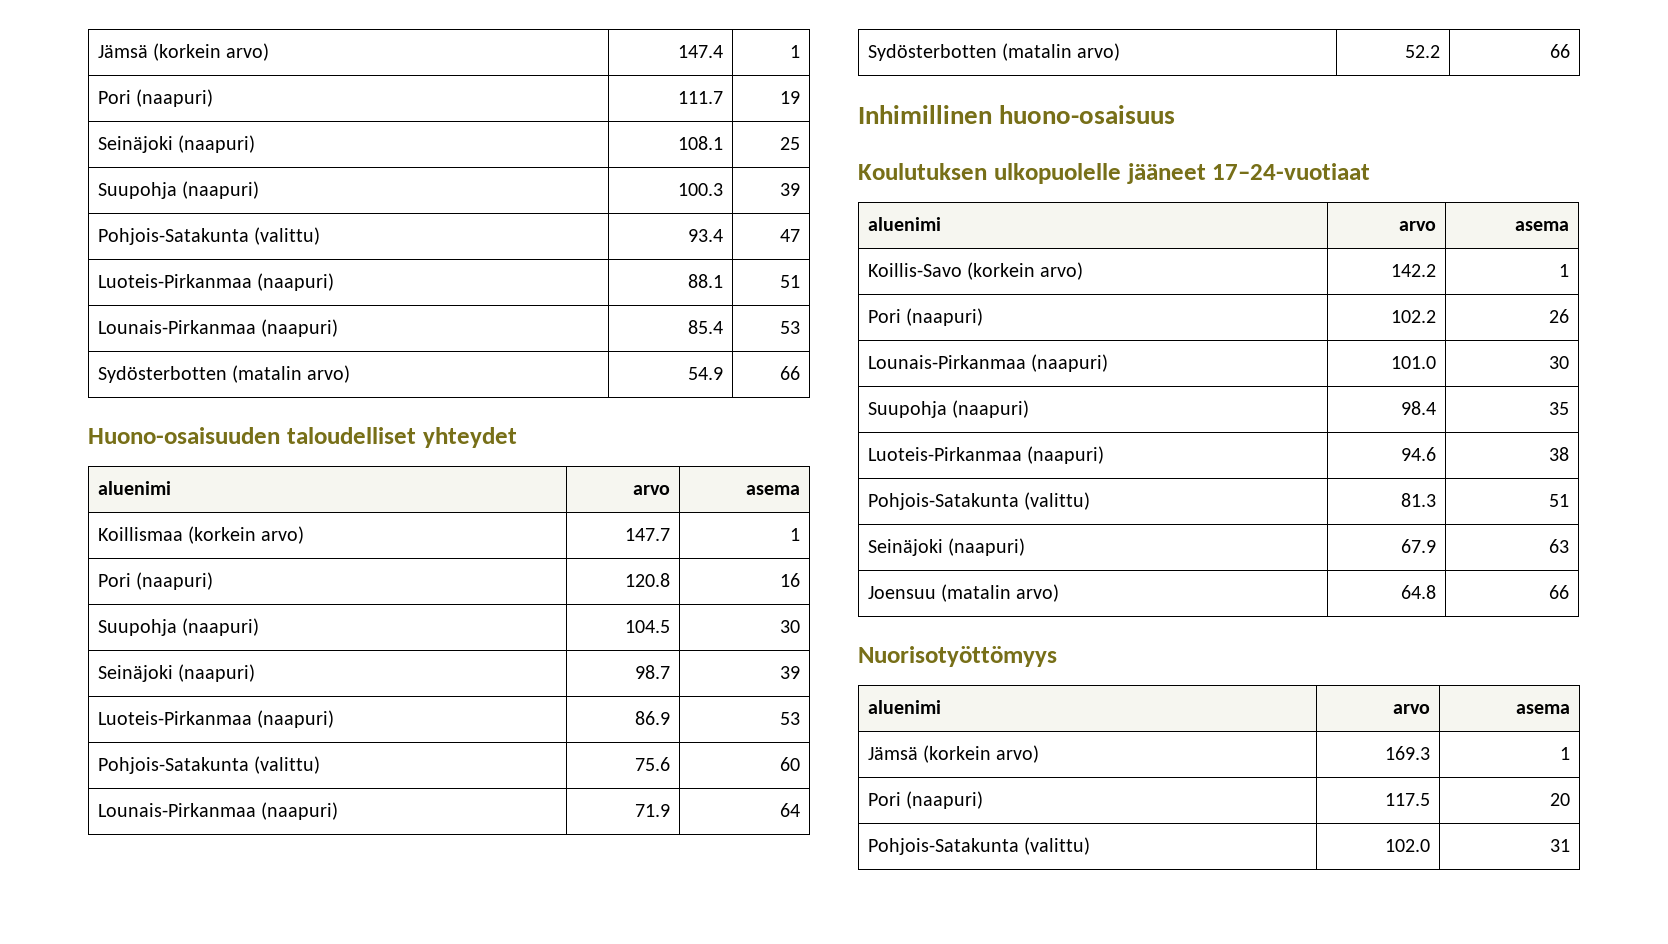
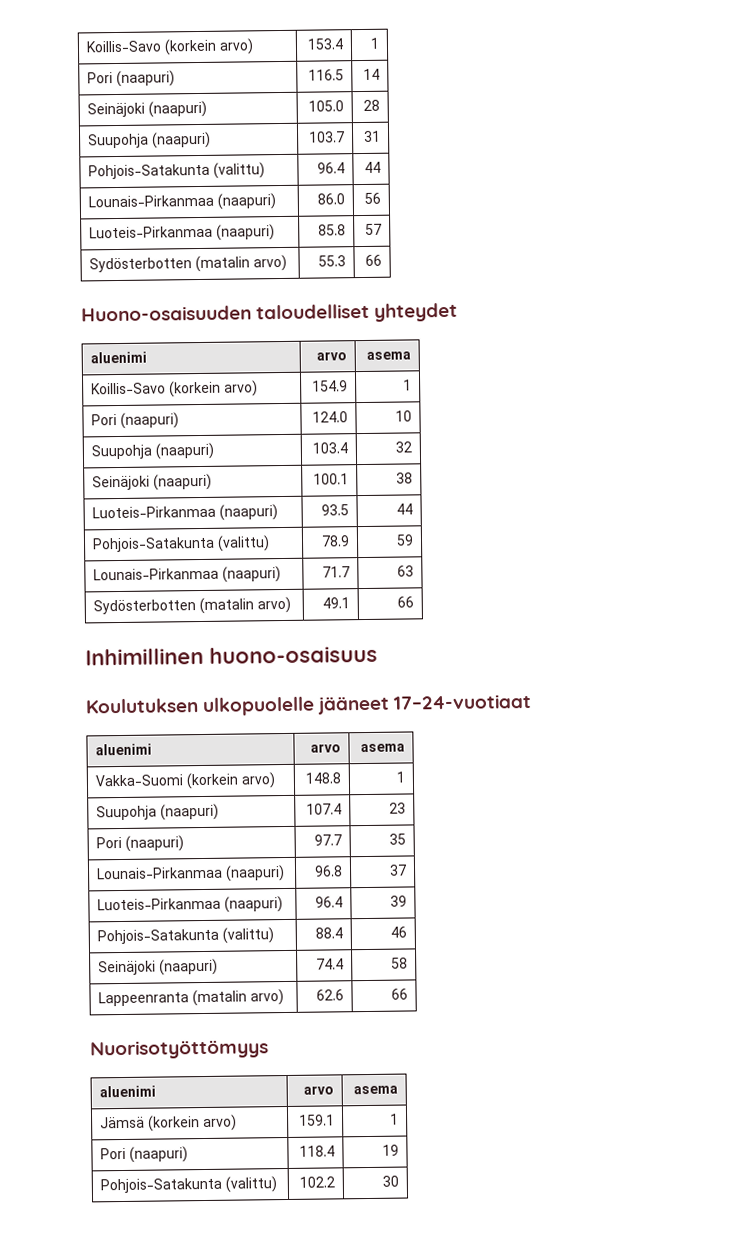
[97,43,270,61] [678,45,724,58] [790,45,801,58] [97,89,214,107] [678,91,724,104] [780,91,801,104] [97,135,256,153] [678,136,724,150] [780,137,801,150] [97,181,260,199] [678,183,724,196] [780,183,801,196] [97,227,321,245] [688,229,724,242] [780,229,801,242] [97,273,335,291] [688,274,724,288] [780,275,801,288] [97,319,339,337] [688,320,724,334] [780,321,801,334] [97,365,351,383] [688,367,724,380] Jämsä (korkein arvo) | 147.4 | 1 // Pori (naapuri) | 111.7 | 19 // Seinäjoki (naapuri) | 108.1 | 25 // Suupohja (naapuri) | 100.3 | 39 // Pohjois-Satakunta (valittu) | 93.4 | 47 // Luoteis-Pirkanmaa (naapuri) | 88.1 | 51 // Lounais-Pirkanmaa (naapuri) | 85.4 | 53 // Sydösterbotten (matalin arvo) | 54.9 -> [86,38,255,56] [306,38,344,50] [369,37,379,49] [87,70,176,87] [307,69,344,81] [362,68,380,80] [87,100,208,118] [307,100,344,112] [362,99,380,111] [88,131,212,149] [308,131,345,143] [363,130,381,142] [88,162,266,180] [316,162,345,174] [363,161,381,173] [88,193,277,210] [316,193,345,205] [363,192,381,204] [89,224,276,241] [317,224,346,236] [364,223,382,235] [89,254,288,273] [317,255,346,267] Koillis-Savo (korkein arvo) | 153.4 | 1 // Pori (naapuri) | 116.5 | 14 // Seinäjoki (naapuri) | 105.0 | 28 // Suupohja (naapuri) | 103.7 | 31 // Pohjois-Satakunta (valittu) | 96.4 | 44 // Lounais-Pirkanmaa (naapuri) | 86.0 | 56 // Luoteis-Pirkanmaa (naapuri) | 85.8 | 57 // Sydösterbotten (matalin arvo) | 55.3
[97,526,305,544] [625,528,671,541] [790,528,801,541] [97,572,214,590] [625,573,671,587] [780,573,801,587] [97,618,260,636] [625,620,671,633] [780,620,801,633] [97,664,256,682] [635,665,671,679] [780,666,801,679] [97,710,335,728] [635,711,671,725] [780,712,801,725] [97,756,321,774] [635,757,671,771] [780,757,801,771] [97,802,339,820] [635,804,671,817] [780,803,801,817] [867,43,1121,61] [1405,45,1441,58] Koillismaa (korkein arvo) | 147.7 | 1 // Pori (naapuri) | 120.8 | 16 // Suupohja (naapuri) | 104.5 | 30 // Seinäjoki (naapuri) | 98.7 | 39 // Luoteis-Pirkanmaa (naapuri) | 86.9 | 53 // Pohjois-Satakunta (valittu) | 75.6 | 60 // Lounais-Pirkanmaa (naapuri) | 71.9 | 64 // Sydösterbotten (matalin arvo) | 52.2 -> [91,380,259,398] [311,380,348,392] [402,379,412,391] [91,412,180,429] [311,411,348,423] [394,410,412,422] [91,442,215,460] [311,442,348,454] [394,441,412,453] [92,473,213,491] [312,473,349,485] [395,472,413,484] [92,504,279,521] [320,504,349,516] [395,503,413,515] [92,535,271,553] [320,535,350,547] [395,534,414,546] [93,566,282,583] [321,566,350,578] [396,565,414,577] [93,596,292,615] [321,597,350,609] Koillis-Savo (korkein arvo) | 154.9 | 1 // Pori (naapuri) | 124.0 | 10 // Suupohja (naapuri) | 103.4 | 32 // Seinäjoki (naapuri) | 100.1 | 38 // Luoteis-Pirkanmaa (naapuri) | 93.5 | 44 // Pohjois-Satakunta (valittu) | 78.9 | 59 // Lounais-Pirkanmaa (naapuri) | 71.7 | 63 // Sydösterbotten (matalin arvo) | 49.1
[867,262,1084,280] [1391,264,1437,277] [1559,264,1570,277] [867,308,984,326] [1391,310,1437,323] [1549,309,1570,323] [867,354,1109,372] [1391,356,1437,369] [1549,356,1570,369] [867,400,1030,418] [1401,401,1437,415] [1549,402,1570,415] [867,446,1105,464] [1401,447,1437,461] [1549,447,1570,461] [867,492,1091,510] [1401,493,1437,507] [1549,494,1570,507] [867,538,1026,556] [1401,539,1437,553] [1549,539,1570,553] [867,584,1060,602] [1401,585,1437,599] Koillis-Savo (korkein arvo) | 142.2 | 1 // Pori (naapuri) | 102.2 | 26 // Lounais-Pirkanmaa (naapuri) | 101.0 | 30 // Suupohja (naapuri) | 98.4 | 35 // Luoteis-Pirkanmaa (naapuri) | 94.6 | 38 // Pohjois-Satakunta (valittu) | 81.3 | 51 // Seinäjoki (naapuri) | 67.9 | 63 // Joensuu (matalin arvo) | 64.8 -> [95,772,277,790] [304,772,341,784] [395,771,405,783] [96,803,220,821] [305,803,342,815] [388,802,406,814] [96,835,185,852] [313,834,342,846] [388,833,406,845] [96,864,286,882] [313,865,343,877] [388,864,407,876] [97,896,284,913] [314,896,343,908] [389,895,407,907] [97,927,275,945] [314,927,343,939] [389,926,407,938] [98,958,219,976] [315,958,344,970] [390,957,408,969] [98,989,285,1007] [315,989,344,1001] Vakka-Suomi (korkein arvo) | 148.8 | 1 // Suupohja (naapuri) | 107.4 | 23 // Pori (naapuri) | 97.7 | 35 // Lounais-Pirkanmaa (naapuri) | 96.8 | 37 // Luoteis-Pirkanmaa (naapuri) | 96.4 | 39 // Pohjois-Satakunta (valittu) | 88.4 | 46 // Seinäjoki (naapuri) | 74.4 | 58 // Lappeenranta (matalin arvo) | 62.6
[1385,746,1431,760] [1560,747,1571,760] [867,791,984,809] [1385,793,1431,806] [1550,793,1571,806] [867,837,1091,855] [1385,839,1431,852] [1550,839,1571,852] 169.3 | 1 // Pori (naapuri) | 117.5 | 20 // Pohjois-Satakunta (valittu) | 102.0 | 31 -> [298,1114,335,1126] [389,1113,399,1125] [100,1146,189,1163] [298,1145,335,1157] [381,1144,399,1156] [100,1176,278,1194] [298,1176,335,1188] [381,1175,399,1187] 159.1 | 1 // Pori (naapuri) | 118.4 | 19 // Pohjois-Satakunta (valittu) | 102.2 | 30

